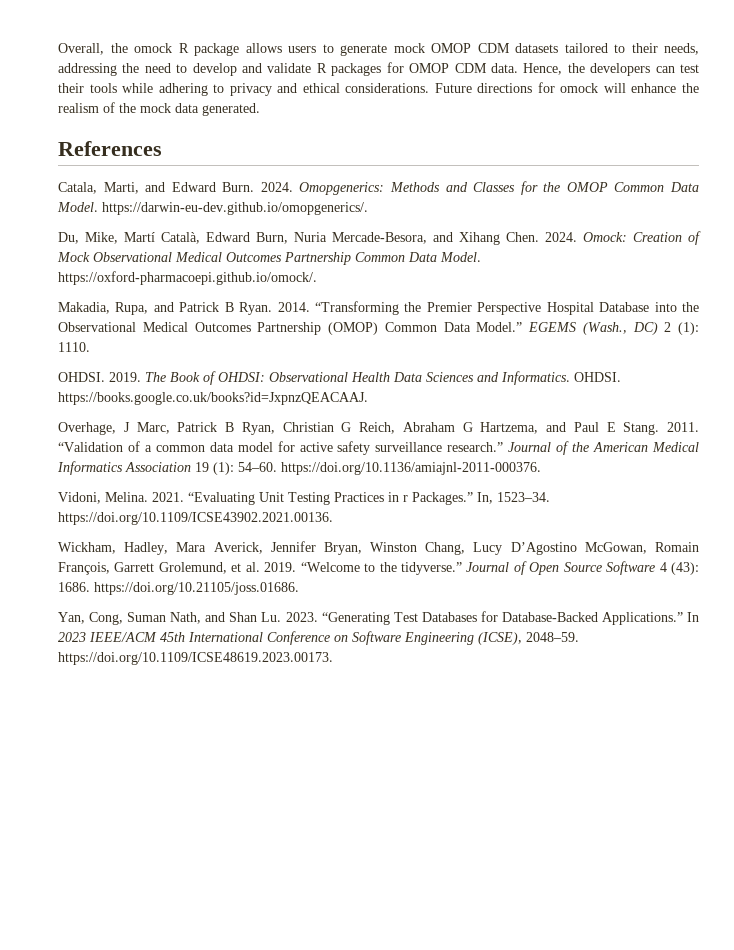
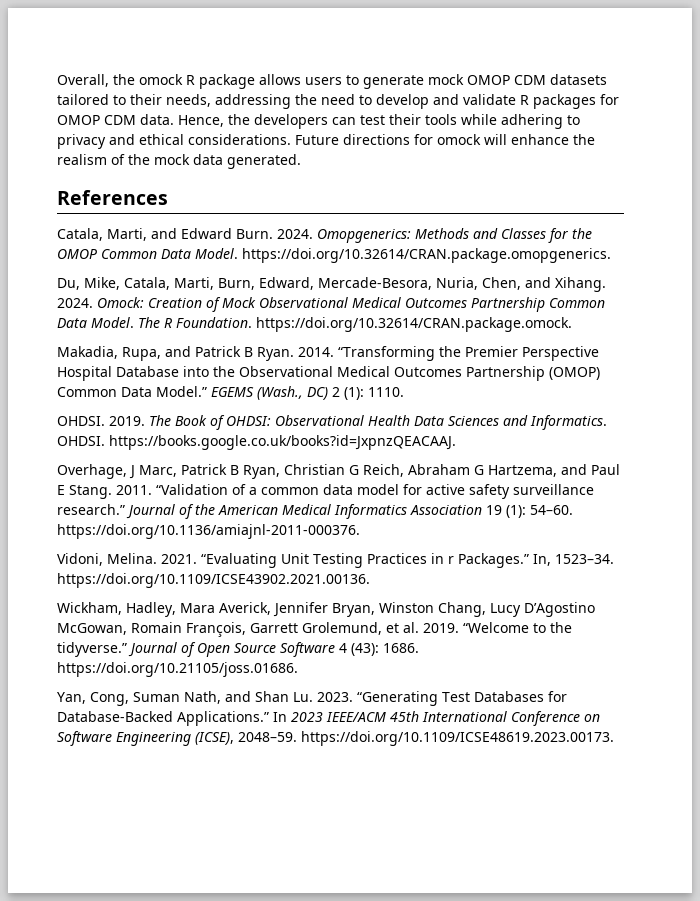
[102,202,368,215] https://darwin-eu-dev.github.io/omopgenerics/. -> [242,248,611,263] https://doi.org/10.32614/CRAN.package.omopgenerics.
[124,232,539,245] Martí Català, Edward Burn, Nuria Mercade-Besora, and Xihang Chen. -> [124,277,606,292] Catala, Marti, Burn, Edward, Mercade-Besora, Nuria, Chen, and Xihang.
[58,271,317,285] https://oxford-pharmacoepi.github.io/omock/. -> [138,317,572,332] The R Foundation. https://doi.org/10.32614/CRAN.package.omock.

